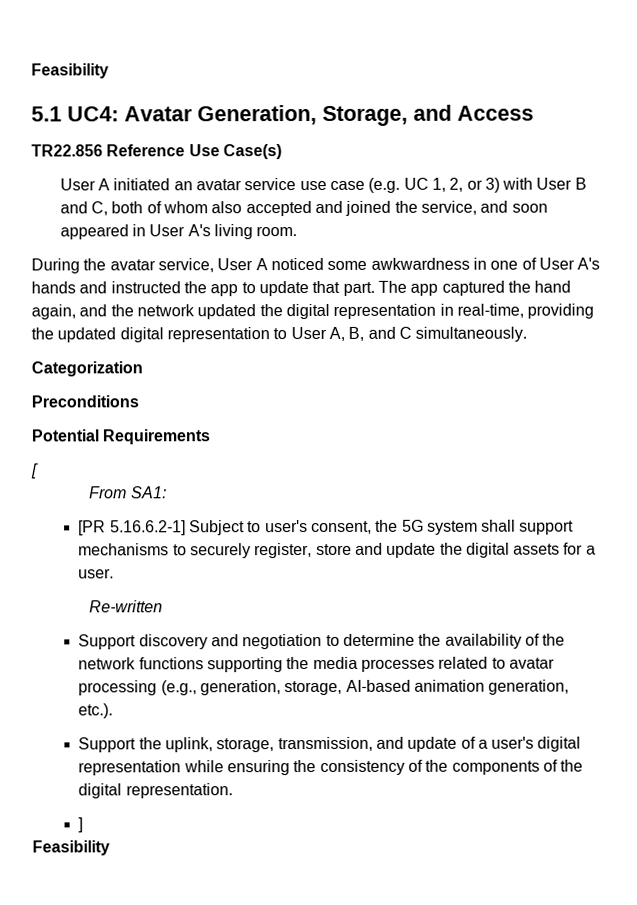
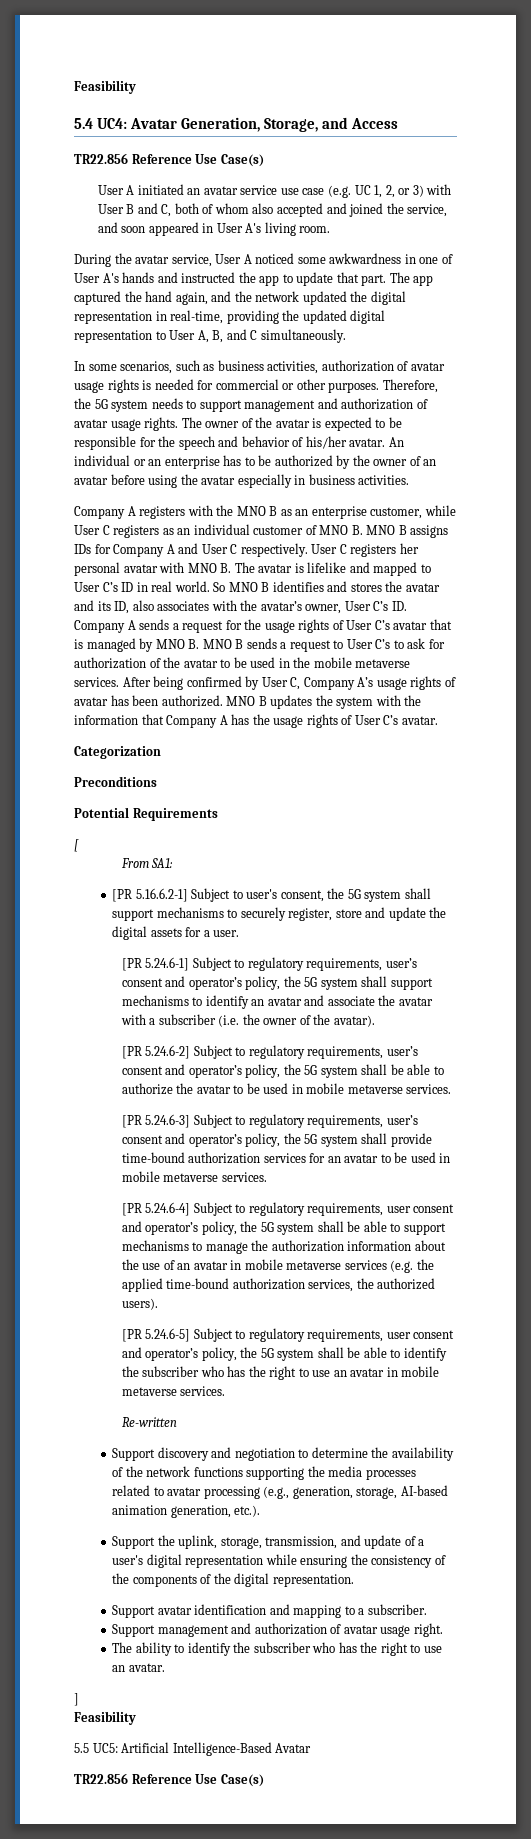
[31,63,109,79] [31,106,62,122] Feasibility // 5.1 -> [74,80,136,94] [74,118,93,129] Feasibility // 5.4
(528, 334) none -> [74,360,445,374] [74,379,438,393] [74,398,428,412] [74,417,402,431] [74,436,404,450] [74,455,437,469] [74,474,410,488] [74,505,456,519] [74,524,449,538] [74,543,419,557] [74,562,431,576] [74,581,440,592] [74,600,407,614] [74,619,452,633] [74,638,445,652] [74,657,411,669] [74,676,456,690] [74,695,422,709] [74,714,438,728] // In some scenarios, such as business activities, authorization of avatar usage rights is needed for commercial or other purposes. Therefore, the 5G system needs to support management and authorization of avatar usage rights. The owner of the avatar is expected to be responsible for the speech and behavior of his/her avatar. An individual or an enterprise has to be authorized by the owner of an avatar before using the avatar especially in business activities. // Company A registers with the MNO B as an enterprise customer, while User C registers as an individual customer of MNO B. MNO B assigns IDs for Company A and User C respectively. User C registers her personal avatar with MNO B. The avatar is lifelike and mapped to User C’s ID in real world. So MNO B identifies and stores the avatar and its ID, also associates with the avatar’s owner, User C’s ID. Company A sends a request for the usage rights of User C’s avatar that is managed by MNO B. MNO B sends a request to User C’s to ask for authorization of the avatar to be used in the mobile metaverse services. After being confirmed by User C, Company A’s usage rights of avatar has been authorized. MNO B updates the system with the information that Company A has the usage rights of User C’s avatar.
(115, 573) none -> [121,957,417,971] [121,976,433,990] [121,995,433,1009] [120,1014,375,1027] [121,1045,418,1059] [121,1064,444,1078] [121,1083,452,1095] [121,1114,418,1128] [121,1133,432,1147] [121,1152,451,1164] [121,1171,267,1182] [121,1202,455,1216] [121,1221,446,1235] [121,1240,446,1254] [121,1259,434,1273] [121,1278,436,1292] [121,1298,158,1310] [121,1328,455,1342] [121,1347,447,1361] [121,1366,440,1380] [121,1386,226,1396] // [PR 5.24.6-1] Subject to regulatory requirements, user’s consent and operator’s policy, the 5G system shall support mechanisms to identify an avatar and associate the avatar with a subscriber (i.e. the owner of the avatar). // [PR 5.24.6-2] Subject to regulatory requirements, user’s consent and operator’s policy, the 5G system shall be able to authorize the avatar to be used in mobile metaverse services. // [PR 5.24.6-3] Subject to regulatory requirements, user’s consent and operator’s policy, the 5G system shall provide time-bound authorization services for an avatar to be used in mobile metaverse services. // [PR 5.24.6-4] Subject to regulatory requirements, user consent and operator’s policy, the 5G system shall be able to support mechanisms to manage the authorization information about the use of an avatar in mobile metaverse services (e.g. the applied time-bound authorization services, the authorized users). // [PR 5.24.6-5] Subject to regulatory requirements, user consent and operator’s policy, the 5G system shall be able to identify the subscriber who has the right to use an avatar in mobile metaverse services.
[78,817,84,833] [32,840,110,856] ] // Feasibility -> [112,1604,427,1618] [112,1623,443,1637] [112,1642,442,1656] [112,1663,165,1672] [74,1693,79,1706] [74,1711,136,1725] [74,1742,312,1756] [74,1773,264,1787] Support avatar identification and mapping to a subscriber. // Support management and authorization of avatar usage right. // The ability to identify the subscriber who has the right to use an avatar. // ] // Feasibility // 5.5 UC5: Artificial Intelligence-Based Avatar // TR22.856 Reference Use Case(s)

